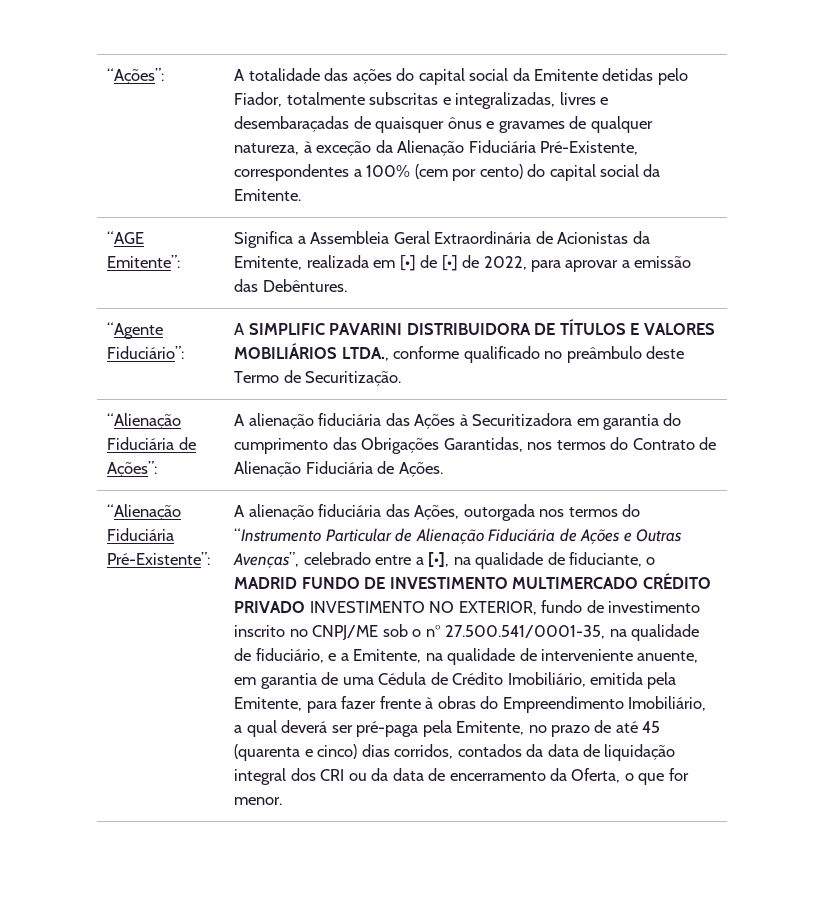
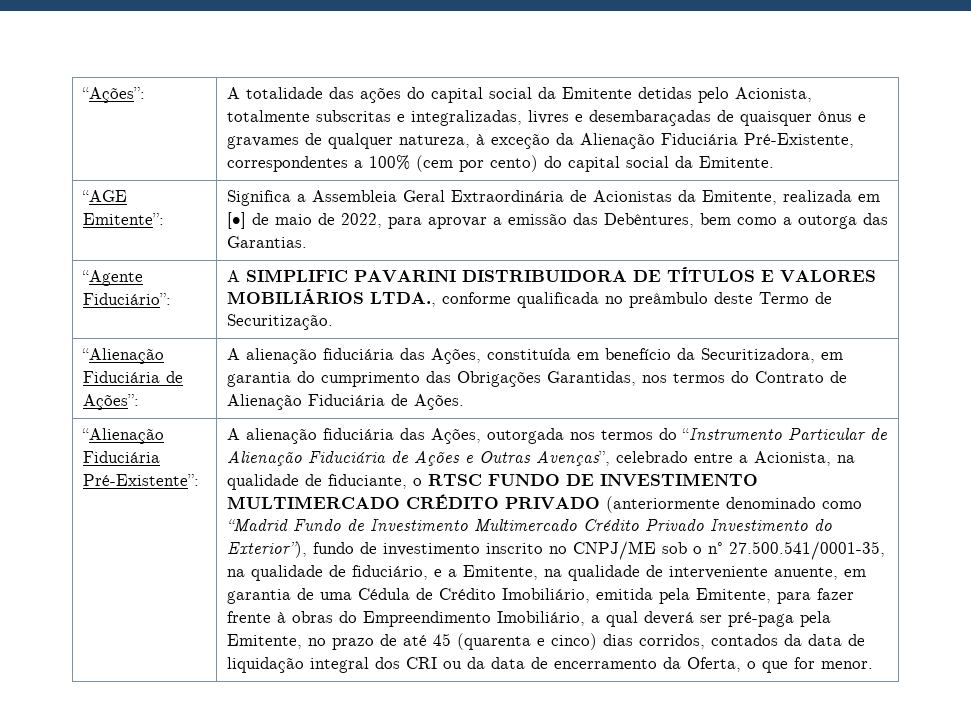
[234,92,283,107] Fiador, -> [734,87,812,102] Acionista,
[441,255,458,271] [•] -> [274,214,312,225] maio
[262,279,347,292] Debêntures. -> [603,213,888,229] [226,236,307,248] Debêntures, bem como a outorga das Garantias.
[463,346,540,363] qualificado -> [516,292,599,308] qualificada
[414,413,573,429] Ações à Securitizadora -> [430,348,815,364] Ações, constituída em benefício da Securitizadora,
[428,552,450,568] [•], -> [753,451,831,466] Acionista,
[234,577,298,589] MADRID -> [427,474,482,486] RTSC
[309,601,537,615] INVESTIMENTO NO EXTERIOR, -> [605,496,862,513] [226,519,832,532] [226,541,307,558] (anteriormente denominado como “Madrid Fundo de Investimento Multimercado Crédito Privado Investimento do Exterior”),

